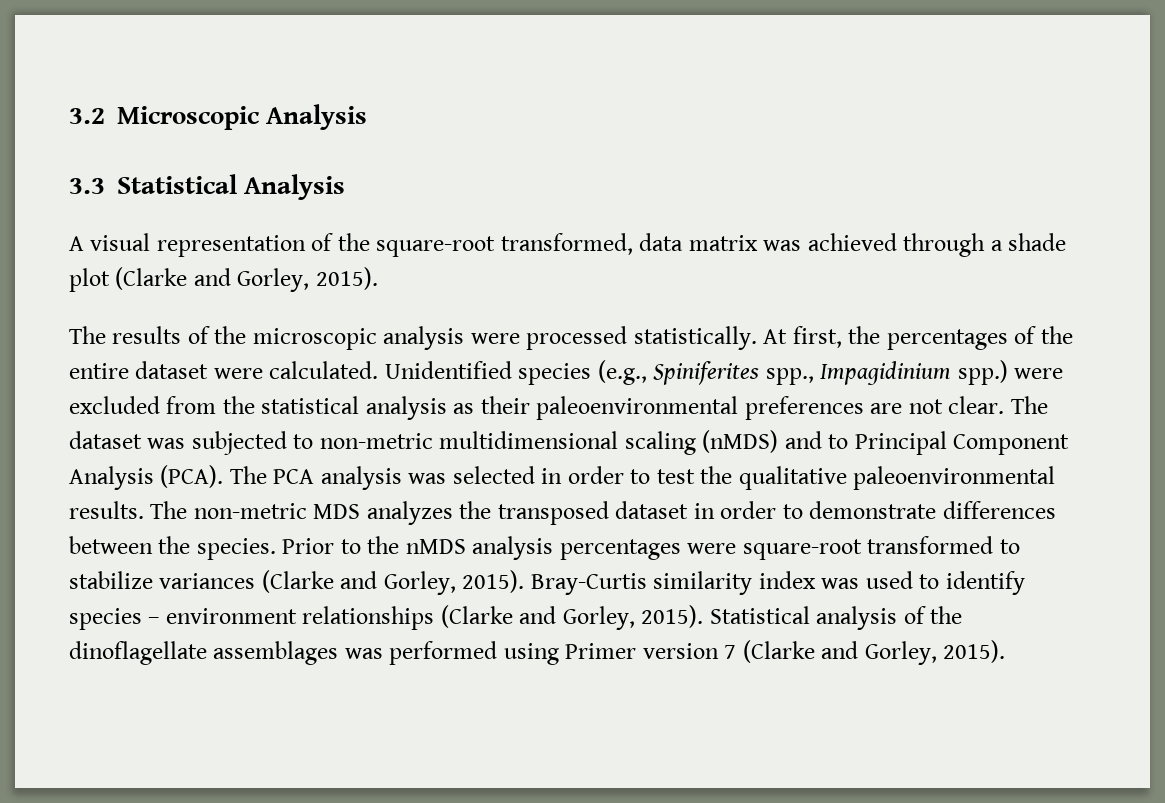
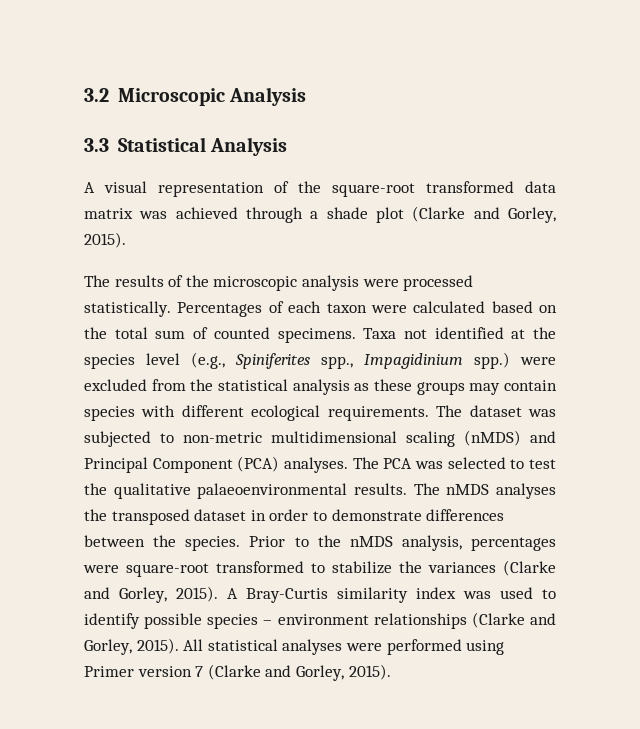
[500,233,633,255] transformed, -> [426,181,514,193] transformed
[763,326,1073,350] [69,361,592,385] At first, the percentages of the entire dataset were calculated. Unidentified species -> [177,301,557,317] [84,327,556,343] [84,353,180,369] Percentages of each taxon were calculated based on the total sum of counted specimens. Taxa not identified at the species level
[480,396,1005,420] their paleoenvironmental preferences are not clear. -> [374,379,557,395] [84,405,429,421] these groups may contain species with different ecological requirements.
[828,434,849,449] to -> (556, 437) none
[69,465,224,490] Analysis (PCA). -> [237,456,348,473] (PCA) analyses.
[320,466,402,490] analysis -> (413, 463) none
[541,466,624,484] in order -> (506, 463) none
[853,466,1056,490] paleoenvironmental -> [197,483,348,499] palaeoenvironmental
[193,501,453,525] non-metric MDS analyzes -> [446,483,556,499] nMDS analyses
[472,536,554,560] analysis -> [401,535,462,551] analysis,
(153, 580) none -> [399,561,422,573] the
(525, 581) none -> [227,588,238,599] A
(1025, 583) none -> [144,613,203,629] possible
[709,606,963,630] [69,641,383,665] Statistical analysis of the dinoflagellate assemblages was -> [183,639,382,655] All statistical analyses were

